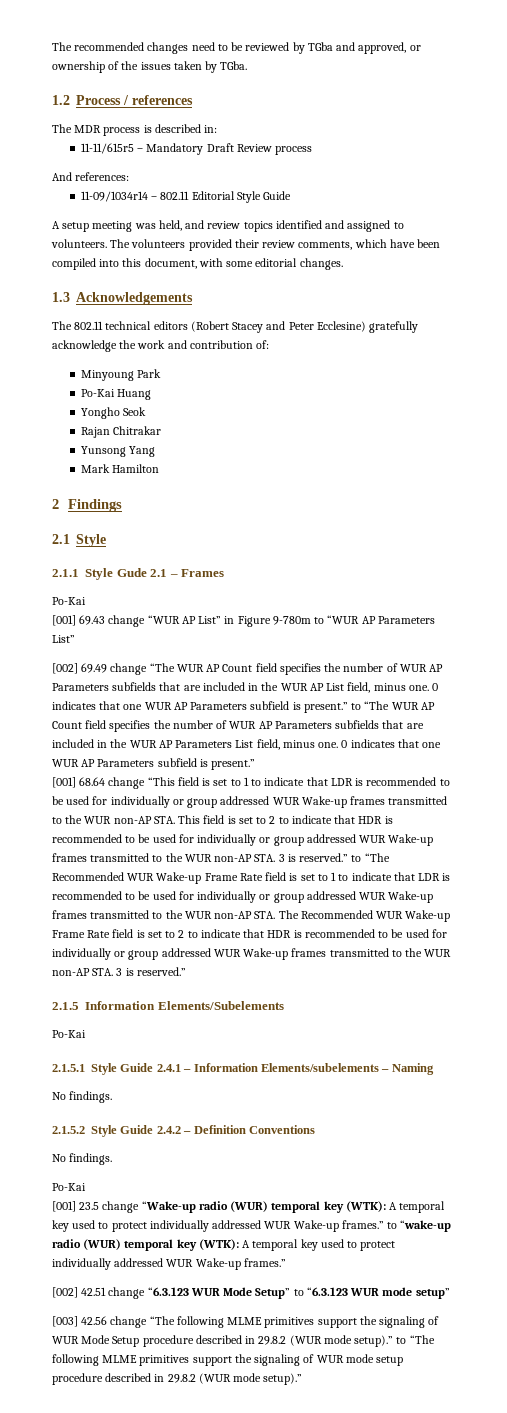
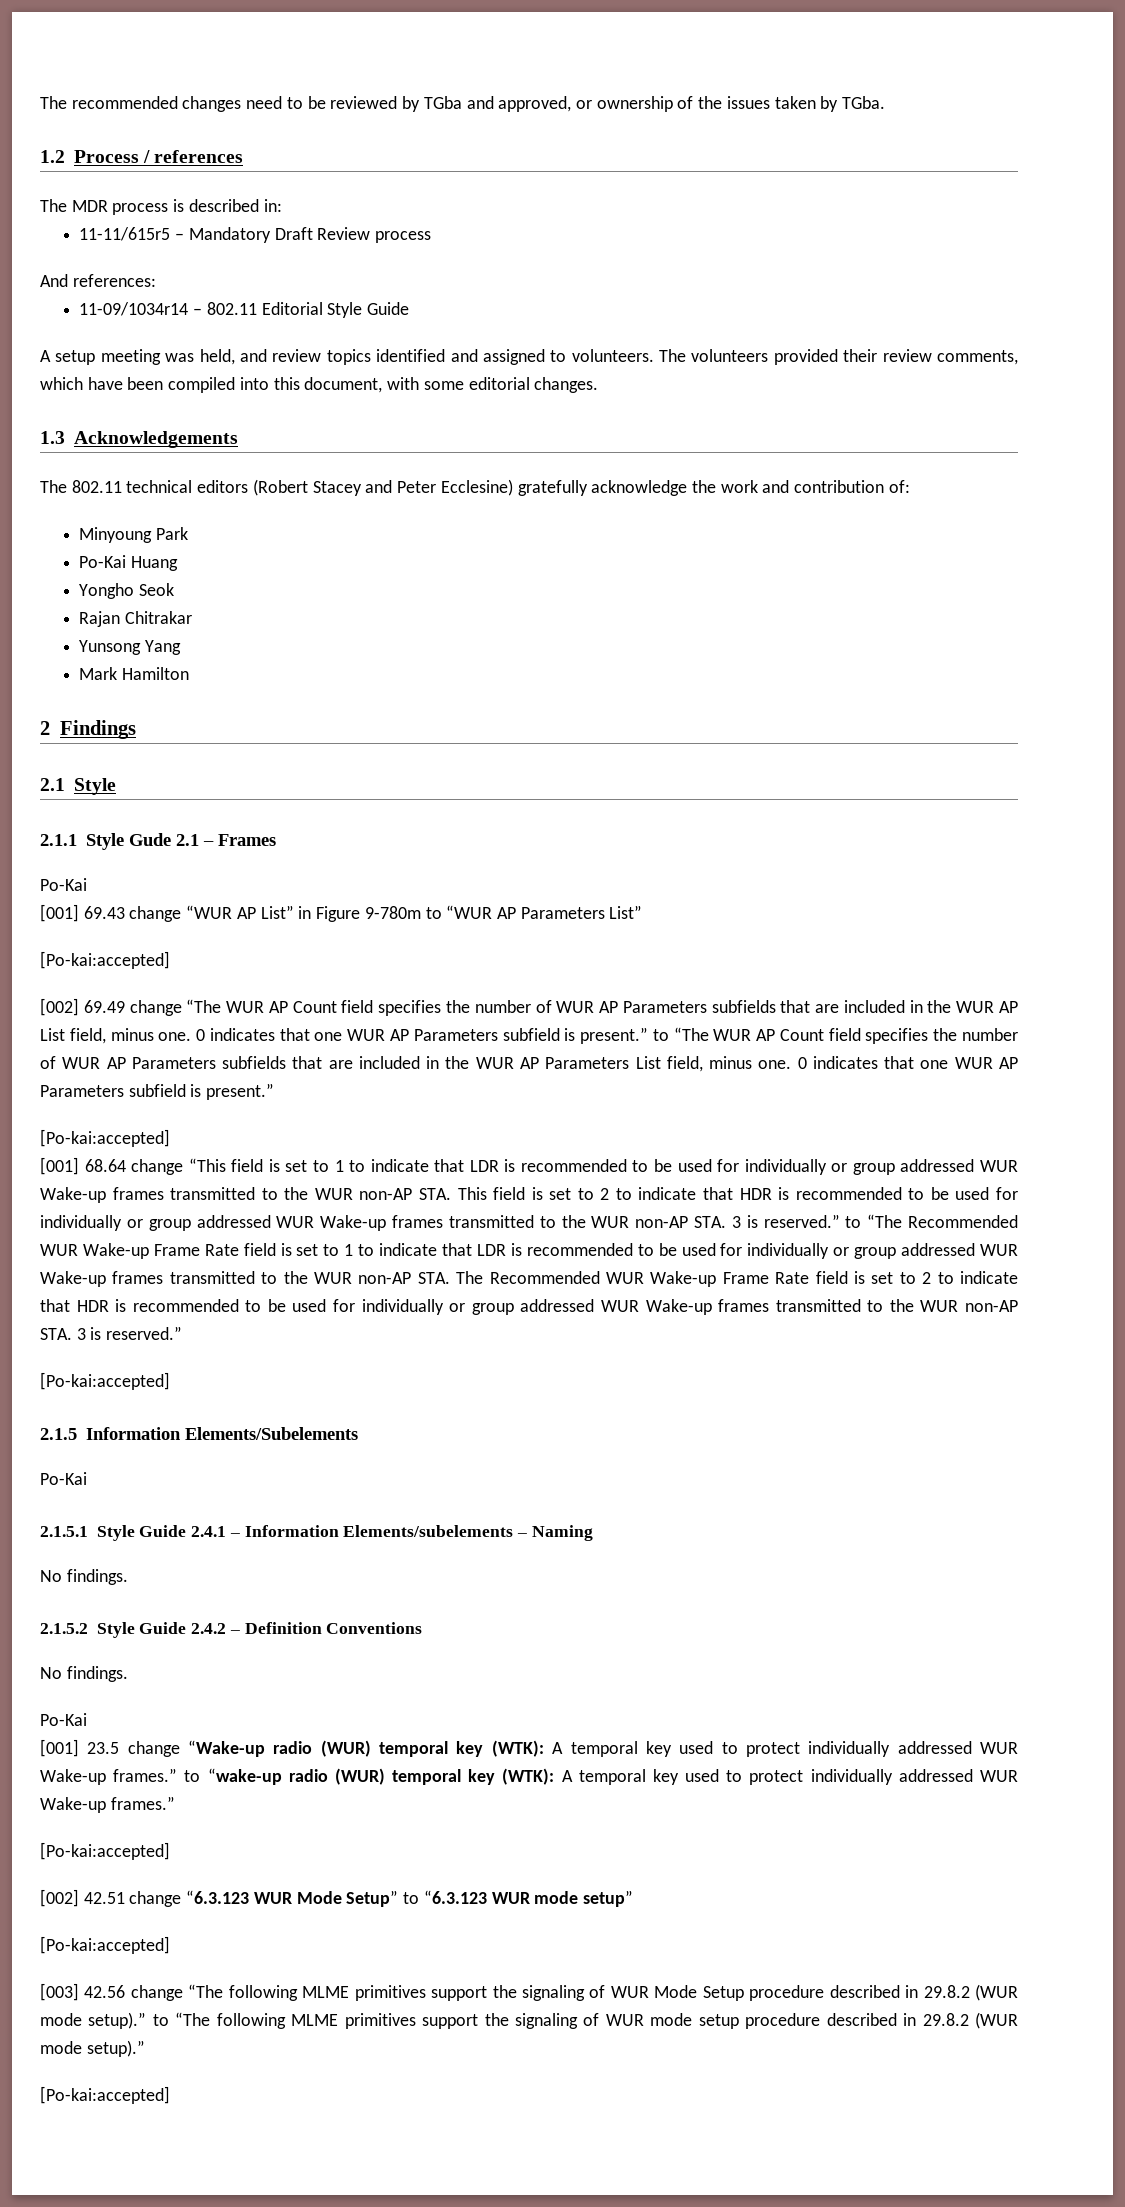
(75, 639) none -> [40,951,170,969] // [Po-kai:accepted]
(256, 764) none -> [40,1129,170,1147] // [Po-kai:accepted]
(186, 971) none -> [40,1372,170,1390] // [Po-kai:accepted]
(286, 1262) none -> [40,1842,170,1860] // [Po-kai:accepted]
(450, 1293) none -> [40,1936,170,1954] // [Po-kai:accepted]
(303, 1379) none -> [40,2086,170,2104] // [Po-kai:accepted]

